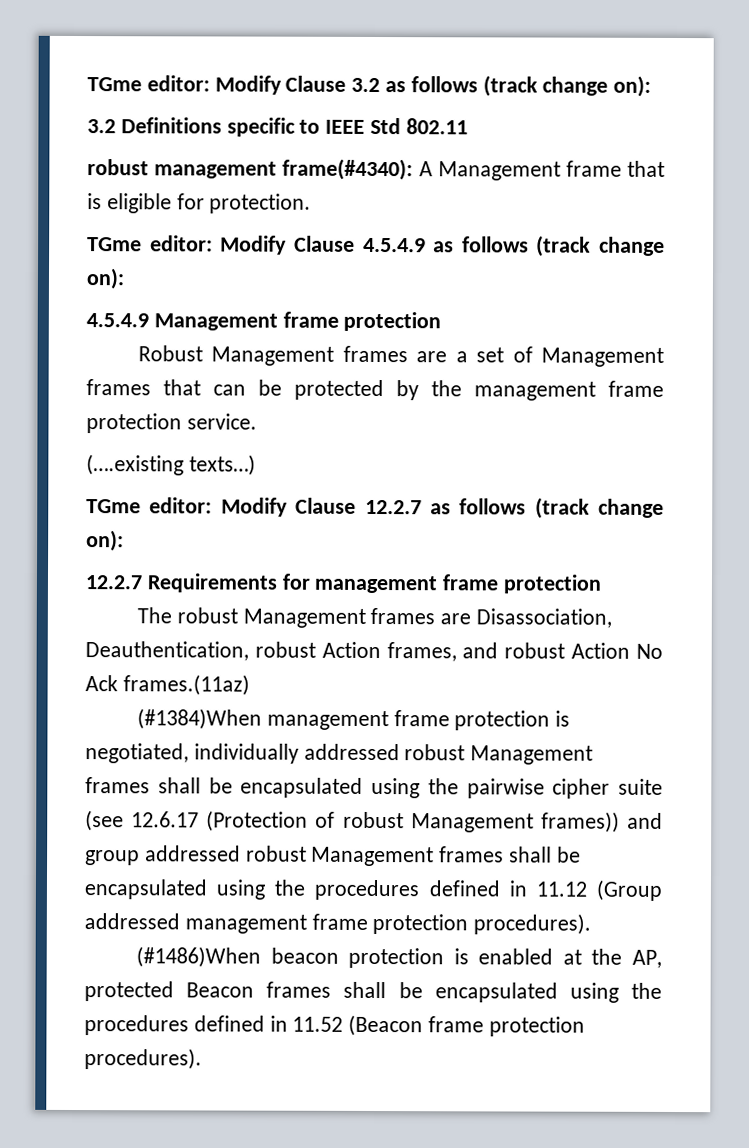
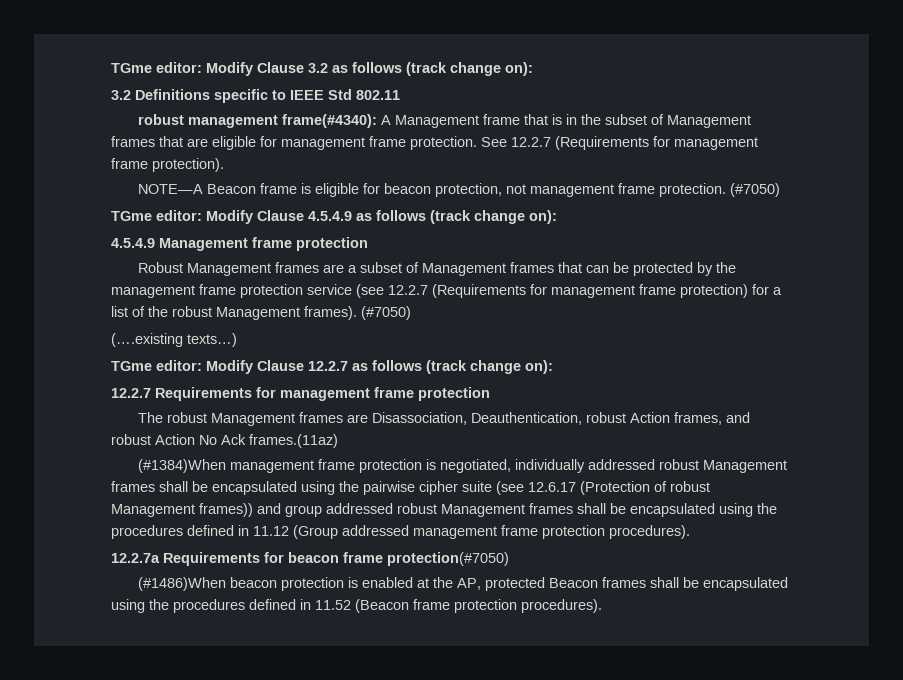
[106,193,312,214] eligible for protection. -> [566,114,752,128] [111,136,758,150] [111,158,224,172] [138,183,781,197] in the subset of Management frames that are eligible for management frame protection. See 12.2.7 (Requirements for management frame protection). // NOTE—A Beacon frame is eligible for beacon protection, not management frame protection. (#7050)
[476,347,505,363] set -> [360,262,403,273] subset
[186,413,257,430] service. -> [307,284,782,298] [111,306,411,320] service (see 12.2.7 (Requirements for management frame protection) for a list of the robust Management frames). (#7050)
(592, 924) none -> [111,552,509,566] // 12.2.7a Requirements for beacon frame protection(#7050)

